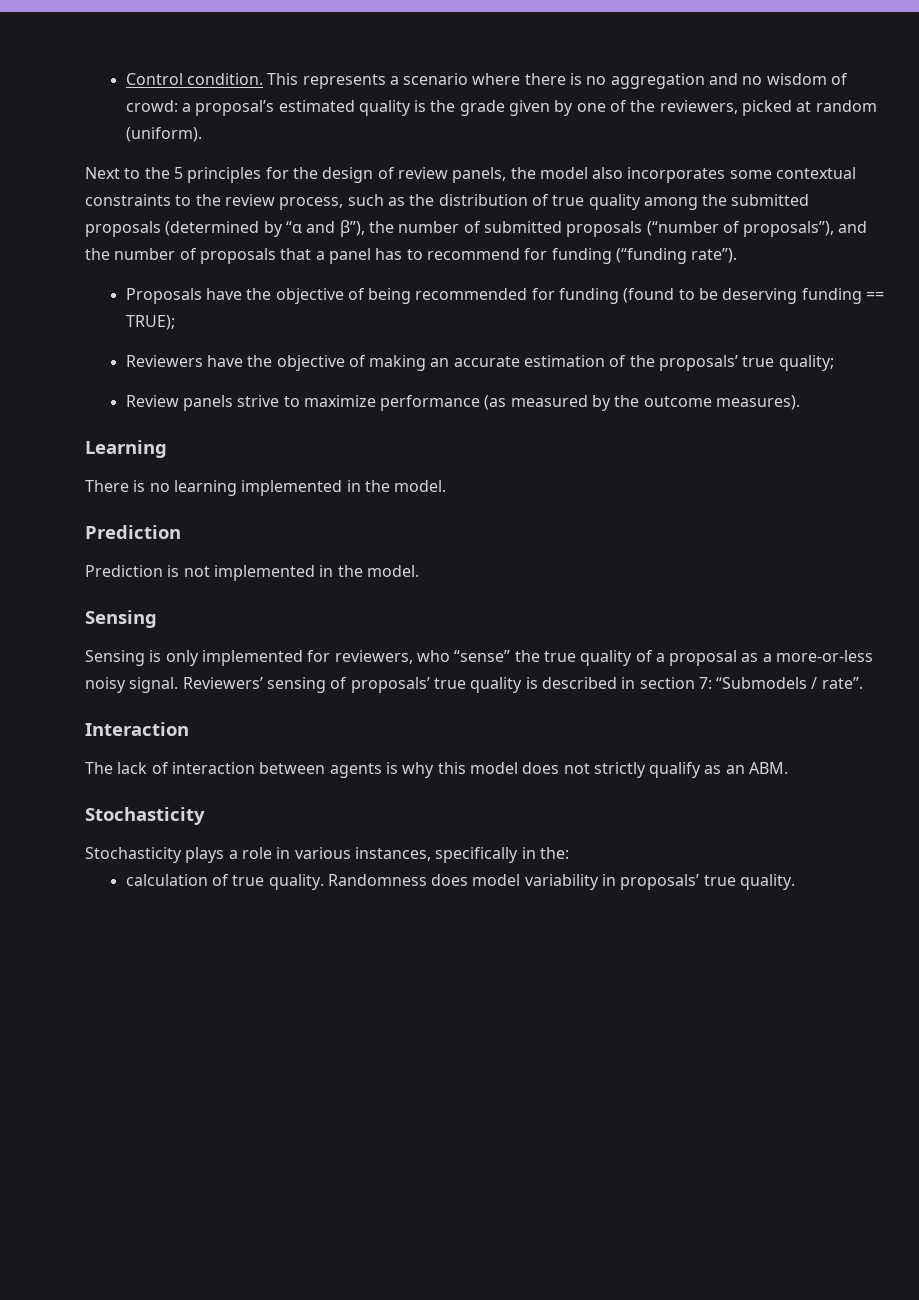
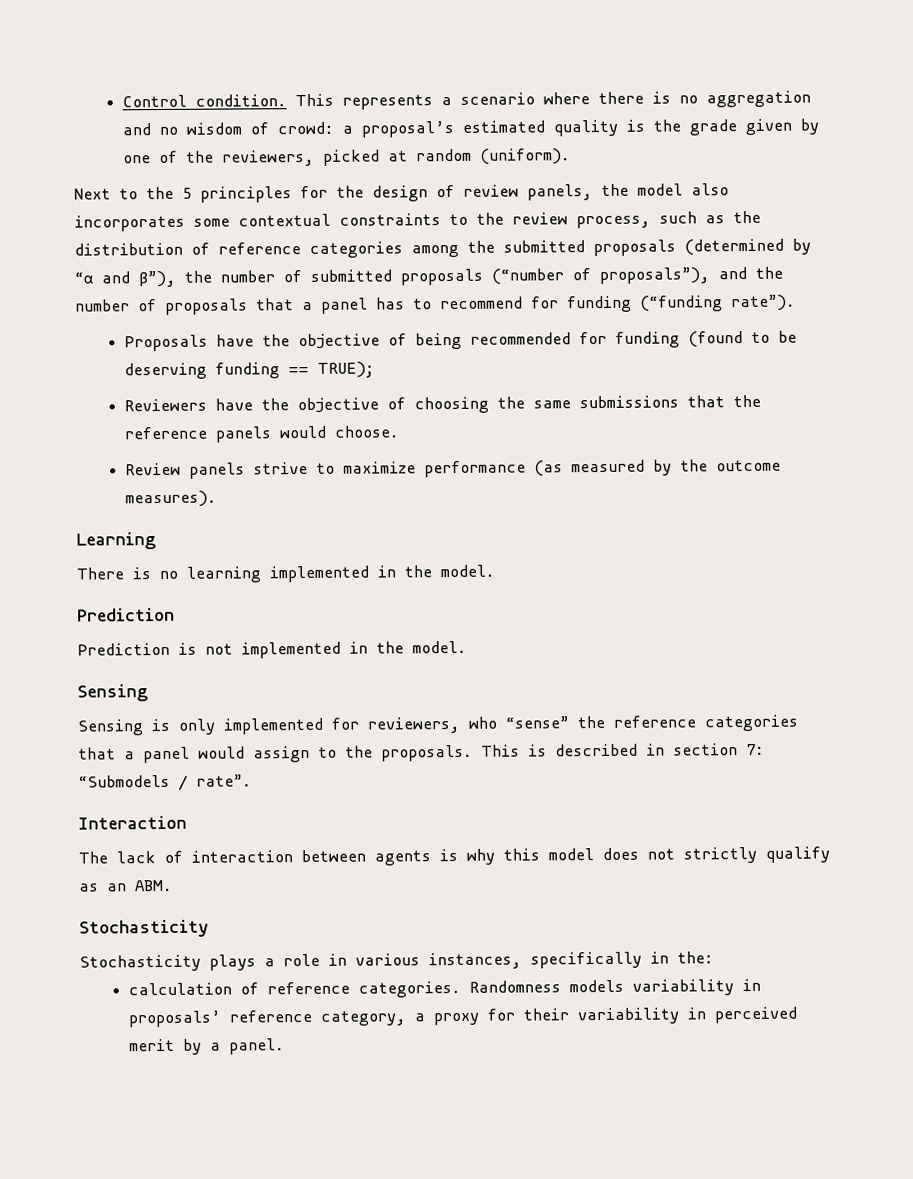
[552,194,641,210] true quality -> [218,241,403,258] reference categories
[369,355,834,371] making an accurate estimation of the proposals’ true quality; -> [413,394,761,414] [123,425,399,443] choosing the same submissions that the reference panels would choose.
[543,650,874,666] [85,677,523,693] true quality of a proposal as a more-or-less noisy signal. Reviewers’ sensing of proposals’ true quality -> [613,714,798,732] [78,744,520,764] reference categories that a panel would assign to the proposals. This
[232,874,796,890] true quality. Randomness does model variability in proposals’ true quality. -> [266,978,761,998] [127,1006,797,1028] [128,1038,285,1055] reference categories. Randomness models variability in proposals’ reference category, a proxy for their variability in perceived merit by a panel.

